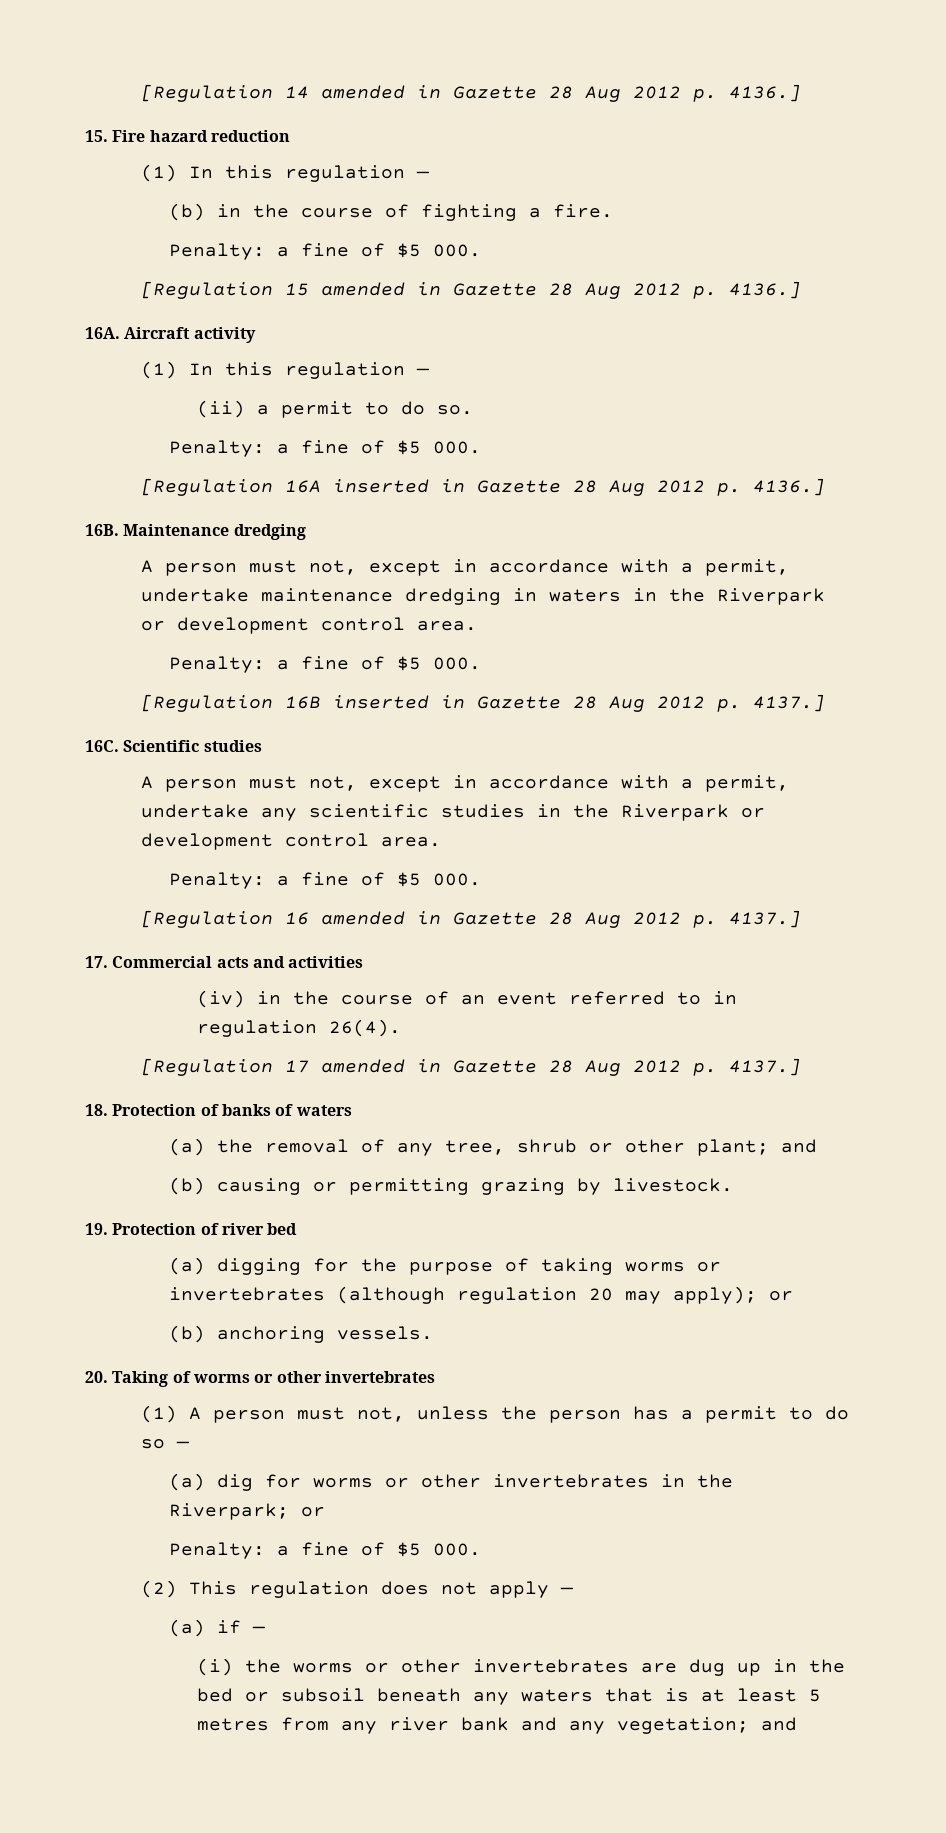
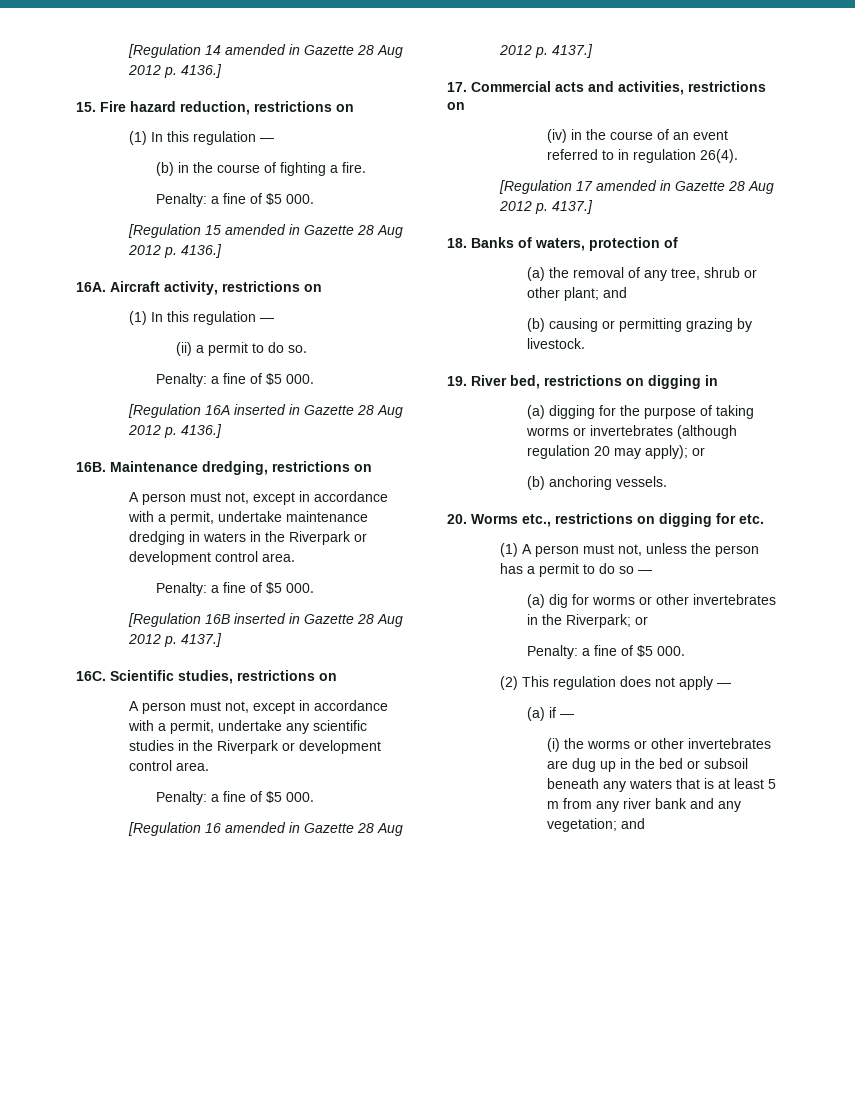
[210,130,290,142] reduction -> [180,101,354,115] reduction, restrictions on
[193,327,256,343] activity -> [164,281,322,295] activity, restrictions on
[233,524,306,540] dredging -> [202,461,372,475] dredging, restrictions on
[203,740,262,752] studies -> [178,670,337,684] studies, restrictions on
[288,956,364,968] activities -> [618,81,766,95] [447,102,465,110] activities, restrictions on
[112,1104,352,1116] Protection of banks of waters -> [471,237,678,251] Banks of waters, protection of
[112,1223,298,1235] Protection of river bed -> [471,375,718,389] River bed, restrictions on digging in
[112,1371,435,1387] Taking of worms or other invertebrates -> [471,513,764,527] Worms etc., restrictions on digging for etc.
[197,1718,270,1731] metres -> [546,801,559,809] m

